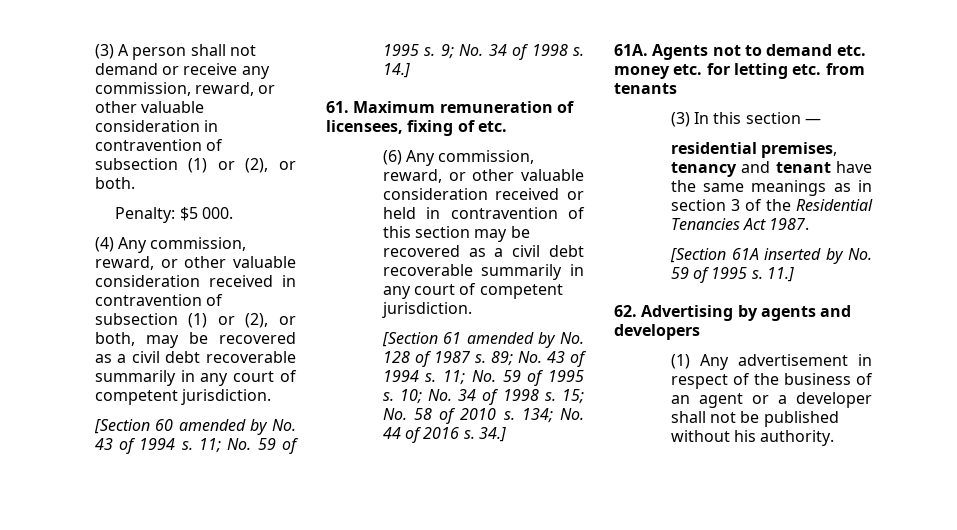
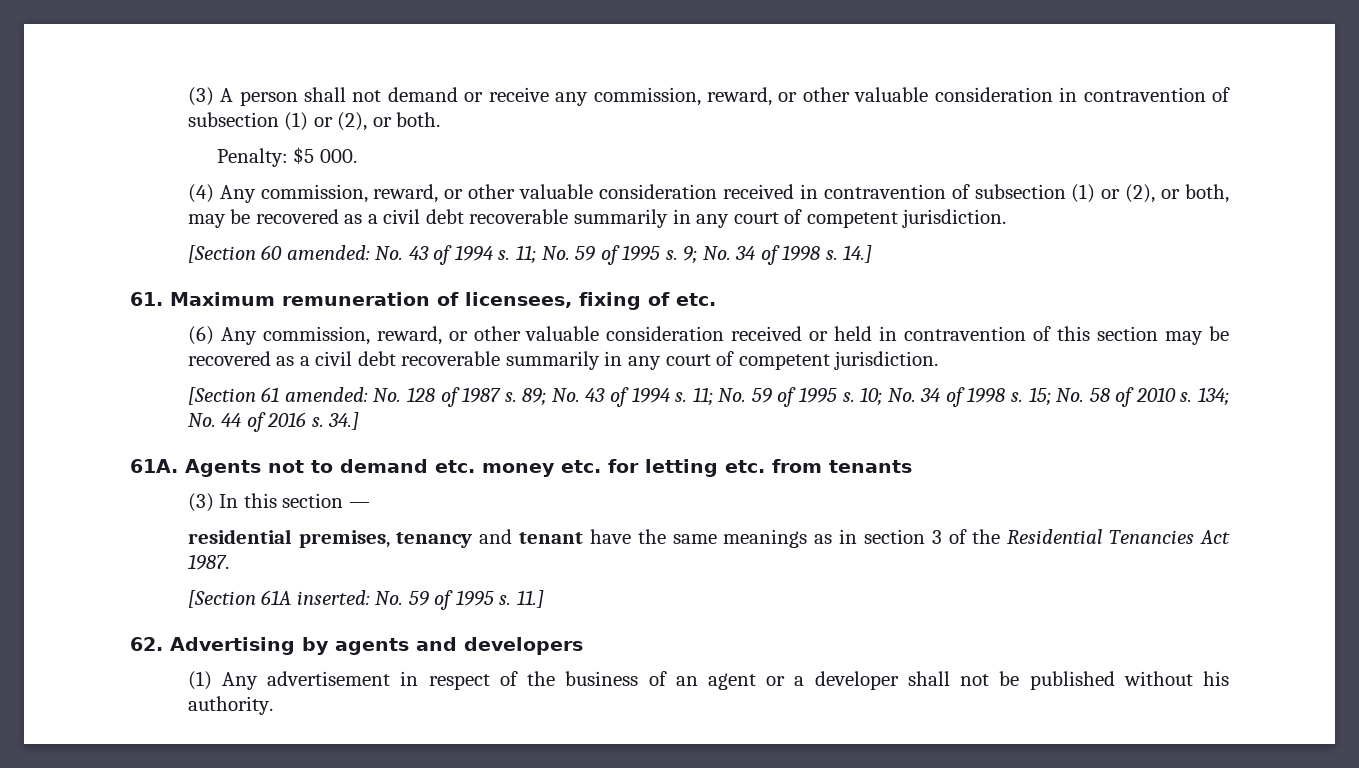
[178,419,269,435] amended by -> [286,245,370,260] amended:
[466,332,557,348] amended by -> [284,387,368,402] amended:
[764,248,845,264] inserted by -> [296,590,370,605] inserted:

